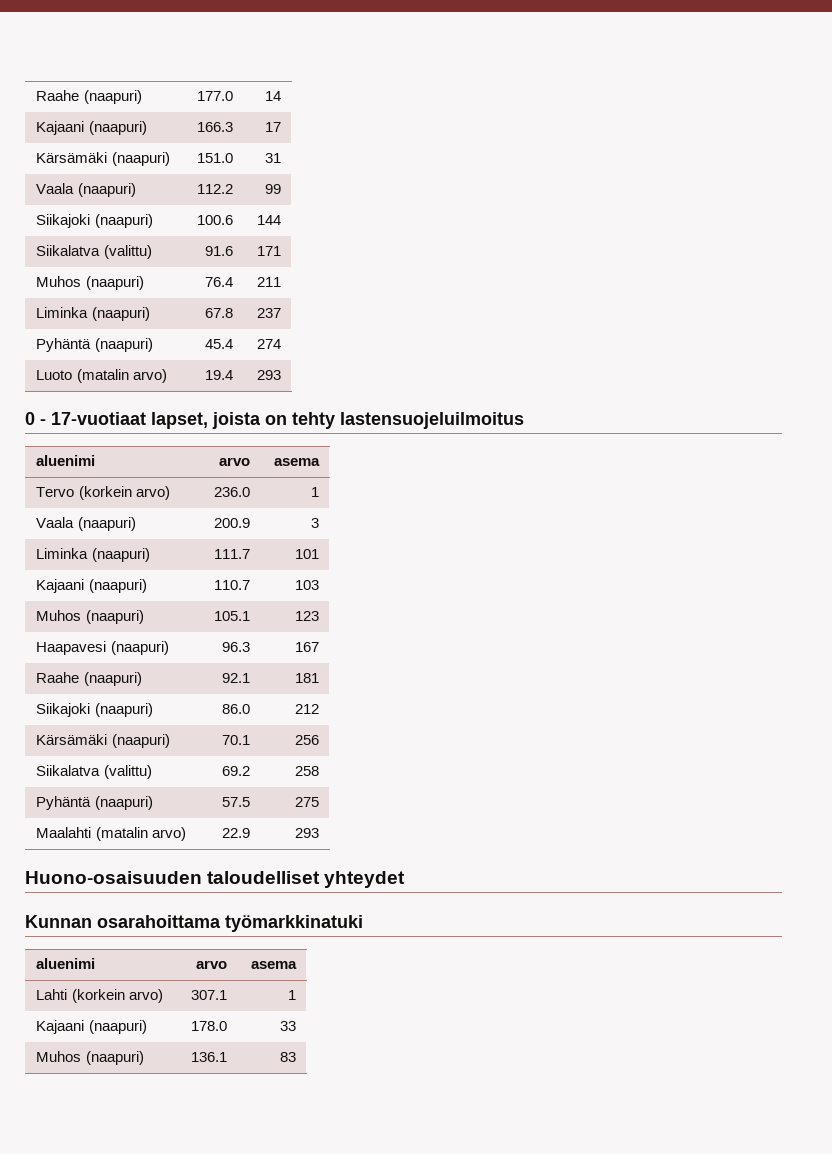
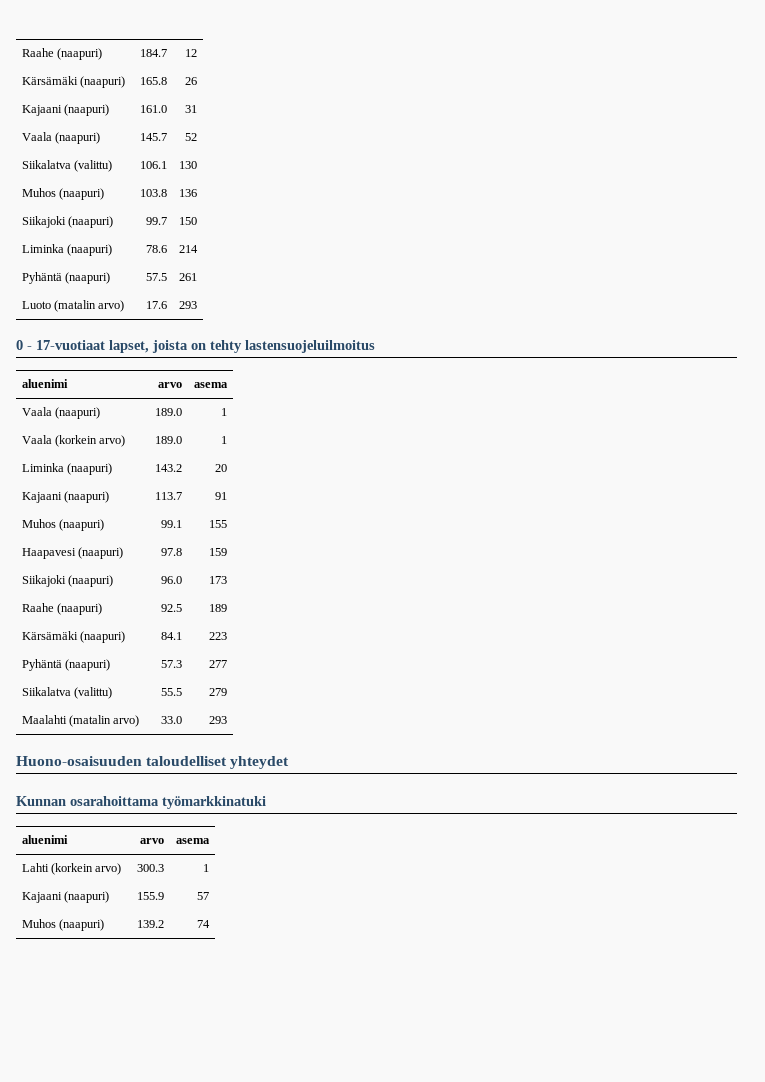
[36,90,142,104] [196,91,233,101] [264,91,281,101] [36,121,147,135] [196,122,233,132] [264,122,281,132] [36,152,170,166] [196,153,233,163] [264,153,281,163] [36,183,136,197] [196,184,233,194] [264,184,281,194] [36,214,153,228] [196,215,233,225] [256,215,281,225] [36,245,152,259] [204,246,233,256] [256,246,281,256] [36,276,144,290] [204,277,233,287] [256,277,281,287] [36,307,150,321] [204,308,233,318] [256,308,281,318] [36,338,153,352] [204,339,233,349] [256,339,281,349] Raahe (naapuri) | 177.0 | 14 // Kajaani (naapuri) | 166.3 | 17 // Kärsämäki (naapuri) | 151.0 | 31 // Vaala (naapuri) | 112.2 | 99 // Siikajoki (naapuri) | 100.6 | 144 // Siikalatva (valittu) | 91.6 | 171 // Muhos (naapuri) | 76.4 | 211 // Liminka (naapuri) | 67.8 | 237 // Pyhäntä (naapuri) | 45.4 | 274 -> [21,48,103,60] [140,49,168,57] [185,49,198,57] [21,76,126,88] [140,77,168,85] [185,77,198,85] [21,104,110,116] [140,105,168,113] [185,105,198,113] [21,132,101,144] [140,133,168,141] [185,133,198,141] [21,160,113,172] [140,161,168,169] [179,161,198,169] [21,188,105,200] [140,189,168,197] [179,189,198,197] [21,216,114,228] [146,217,168,225] [179,217,198,225] [21,244,113,256] [146,245,168,253] [179,245,199,253] [21,272,111,284] [146,273,168,281] [179,273,198,281] Raahe (naapuri) | 184.7 | 12 // Kärsämäki (naapuri) | 165.8 | 26 // Kajaani (naapuri) | 161.0 | 31 // Vaala (naapuri) | 145.7 | 52 // Siikalatva (valittu) | 106.1 | 130 // Muhos (naapuri) | 103.8 | 136 // Siikajoki (naapuri) | 99.7 | 150 // Liminka (naapuri) | 78.6 | 214 // Pyhäntä (naapuri) | 57.5 | 261
[204,370,233,380] 19.4 -> [146,301,168,309] 17.6
[36,486,170,500] [213,487,250,497] [310,487,319,497] [36,517,136,531] [213,518,250,528] [310,518,319,528] [36,548,150,562] [213,549,250,559] [294,549,319,559] [36,579,147,593] [213,580,250,590] [294,580,319,590] [36,610,144,624] [213,611,250,621] [294,611,319,621] Tervo (korkein arvo) | 236.0 | 1 // Vaala (naapuri) | 200.9 | 3 // Liminka (naapuri) | 111.7 | 101 // Kajaani (naapuri) | 110.7 | 103 // Muhos (naapuri) | 105.1 | 123 -> [21,407,101,419] [155,408,183,416] [221,408,228,416] [21,435,126,447] [155,436,183,444] [221,436,228,444] [21,463,113,475] [155,464,183,472] [215,464,228,472] [21,491,110,503] [155,492,183,500] [215,492,228,500] [21,519,105,531] [161,520,183,528] [209,520,228,528] Vaala (naapuri) | 189.0 | 1 // Vaala (korkein arvo) | 189.0 | 1 // Liminka (naapuri) | 143.2 | 20 // Kajaani (naapuri) | 113.7 | 91 // Muhos (naapuri) | 99.1 | 155
[221,642,250,652] [294,642,319,652] [36,672,142,686] [221,673,250,683] [294,673,319,683] [36,703,153,717] [221,704,250,714] [294,704,319,714] [36,734,170,748] [221,735,250,745] [294,735,319,745] [36,765,152,779] [221,766,250,776] [294,766,319,776] [36,796,153,810] [221,797,250,807] [294,797,319,807] 96.3 | 167 // Raahe (naapuri) | 92.1 | 181 // Siikajoki (naapuri) | 86.0 | 212 // Kärsämäki (naapuri) | 70.1 | 256 // Siikalatva (valittu) | 69.2 | 258 // Pyhäntä (naapuri) | 57.5 | 275 -> [161,548,183,556] [209,548,228,556] [21,575,114,587] [161,576,183,584] [209,576,228,584] [21,603,103,615] [161,604,183,612] [209,604,228,612] [21,631,126,643] [161,632,183,640] [209,632,228,640] [21,659,111,671] [161,660,183,668] [209,660,228,668] [21,687,113,699] [161,688,183,696] [209,688,228,696] 97.8 | 159 // Siikajoki (naapuri) | 96.0 | 173 // Raahe (naapuri) | 92.5 | 189 // Kärsämäki (naapuri) | 84.1 | 223 // Pyhäntä (naapuri) | 57.3 | 277 // Siikalatva (valittu) | 55.5 | 279
[221,828,250,838] 22.9 -> [161,716,183,724] 33.0
[190,990,227,1000] 307.1 -> [137,864,165,872] 300.3
[190,1021,227,1031] [279,1021,296,1031] [36,1051,144,1065] [190,1052,227,1062] [279,1052,296,1062] 178.0 | 33 // Muhos (naapuri) | 136.1 | 83 -> [137,892,165,900] [197,892,210,900] [21,919,105,931] [137,920,165,928] [197,920,211,928] 155.9 | 57 // Muhos (naapuri) | 139.2 | 74

